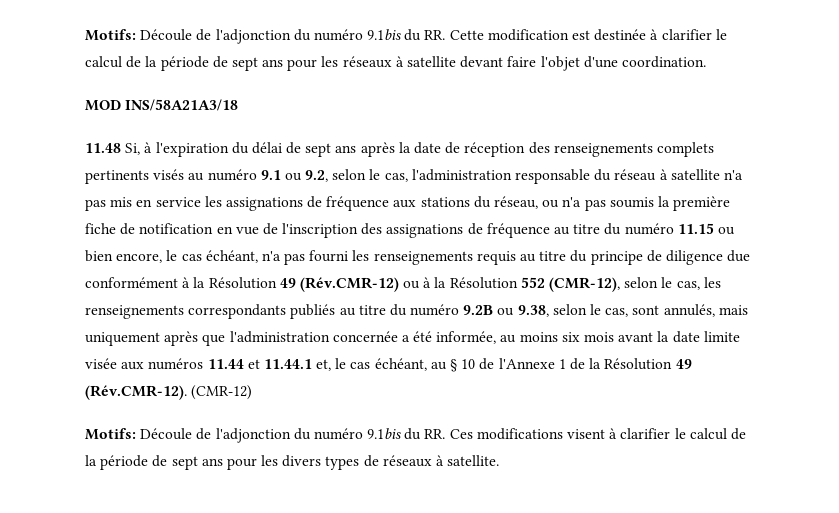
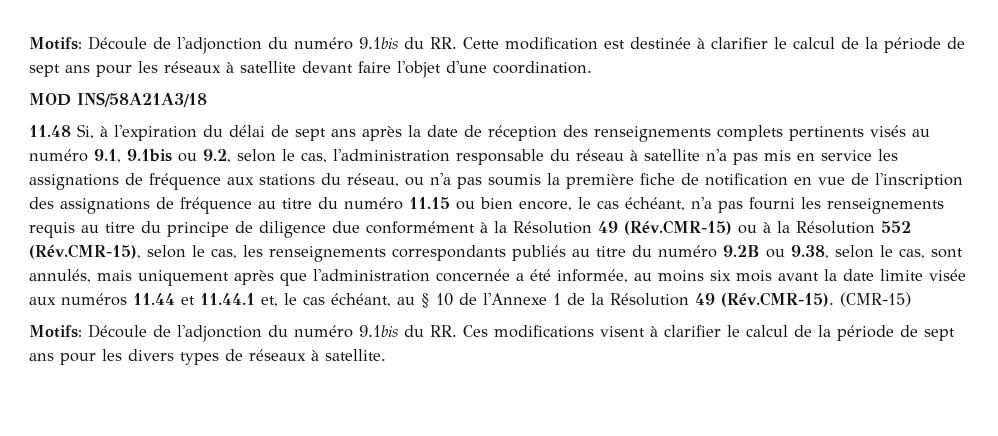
[260,170,281,180] 9.1 -> [94,149,172,163] 9.1, 9.1bis
[299,277,399,292] (Rév.CMR-12) -> [624,220,732,235] (Rév.CMR-15)
[549,277,621,292] (CMR-12), -> [29,244,141,259] (Rév.CMR-15),
[85,385,253,400] (Rév.CMR-12). (CMR-12) -> [721,292,911,307] (Rév.CMR-15). (CMR-15)

